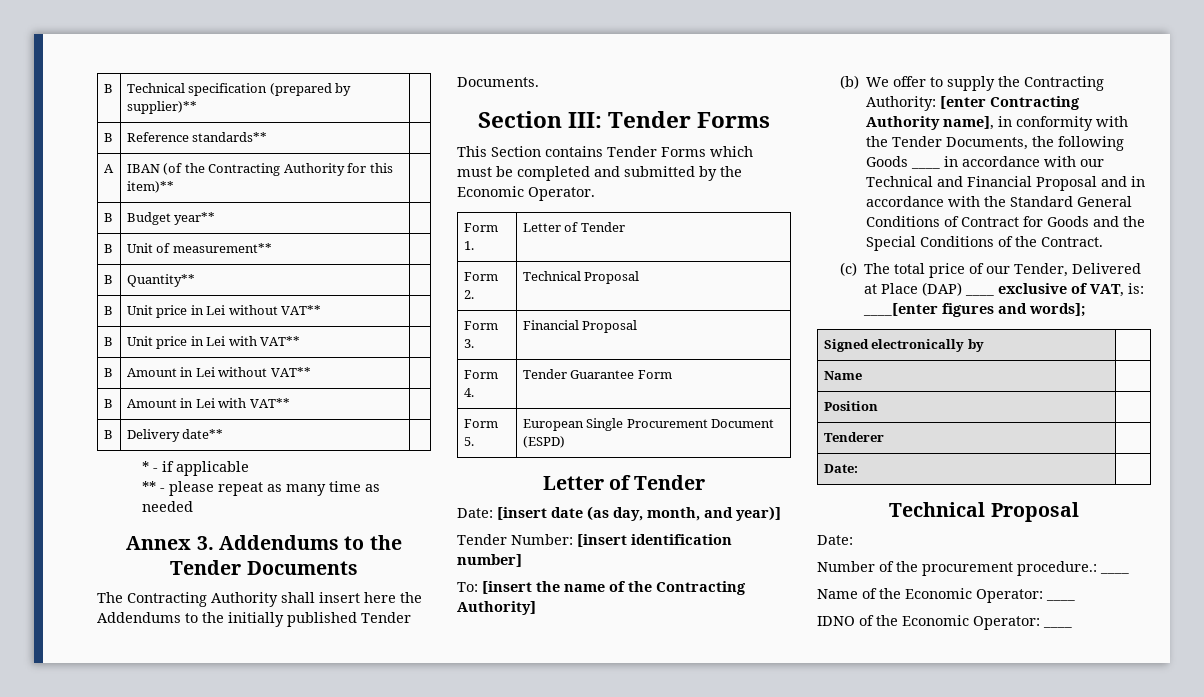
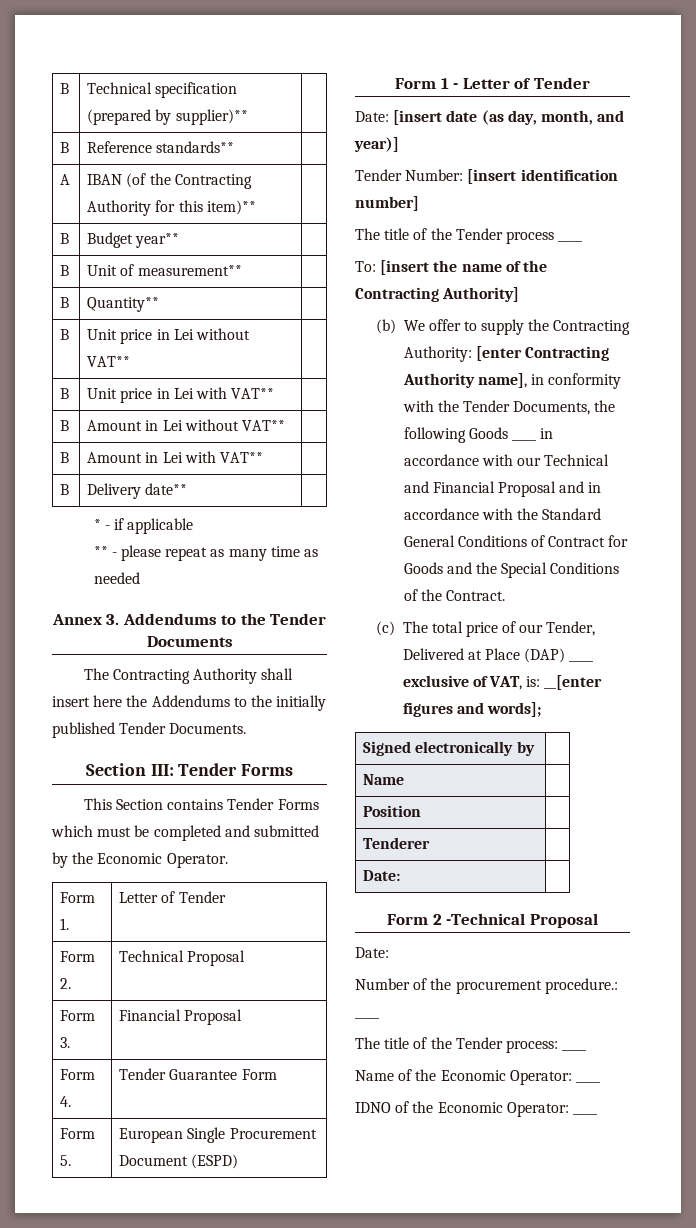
(565, 442) none -> [395,78,459,89] Form 1 -
(522, 560) none -> [355,228,583,244] // The title of the Tender process ____
[862,303,938,316] ____[enter -> [544,675,603,690] __[enter
[889,502,986,517] Technical -> [387,913,526,925] Form 2 -Technical
(1129, 573) none -> [355,1037,587,1053] // The title of the Tender process: ____

